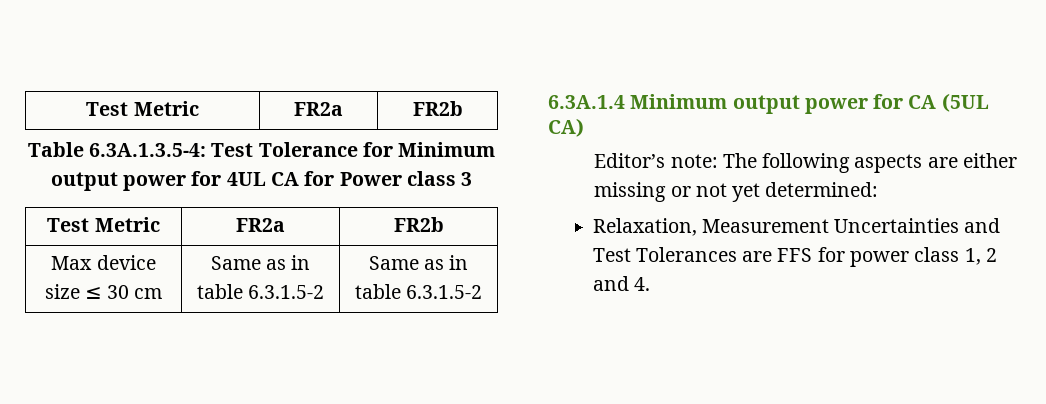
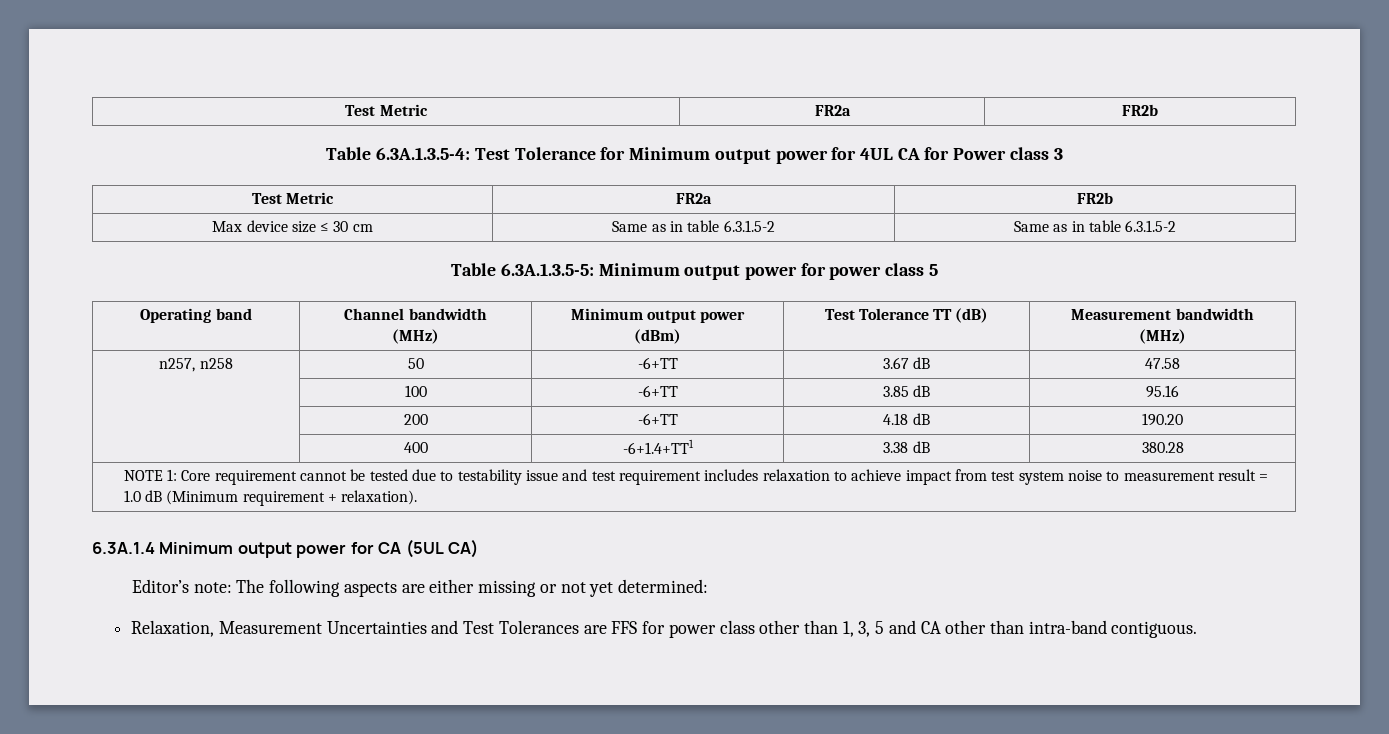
(483, 292) none -> [451,263,938,280] [140,308,252,323] [344,308,487,320] [391,329,439,344] [570,308,746,323] [634,329,681,344] [824,308,989,323] [1071,308,1254,320] [1139,329,1186,344] [159,358,233,372] [407,358,424,369] [637,357,678,369] [882,357,931,369] [1145,358,1180,369] [404,385,427,397] [637,385,678,397] [882,385,931,397] [1146,385,1179,398] [403,414,428,425] [637,413,678,425] [883,413,930,425] [1142,413,1183,426] [403,442,428,453] [622,439,694,454] [883,441,930,453] [1141,442,1184,453] [123,469,1269,485] [123,490,418,506] // Table 6.3A.1.3.5-5: Minimum output power for power class 5 // Operating band | Channel bandwidth // (MHz) | Minimum output power // (dBm) | Test Tolerance TT (dB) | Measurement bandwidth // (MHz) // n257, n258 | 50 | -6+TT | 3.67 dB | 47.58 // | 100 | -6+TT | 3.85 dB | 95.16 // | 200 | -6+TT | 4.18 dB | 190.20 // | 400 | -6+1.4+TT1 | 3.38 dB | 380.28 // NOTE 1: Core requirement cannot be tested due to testability issue and test requirement includes relaxation to achieve impact from test system noise to measurement result = 1.0 dB (Minimum requirement + relaxation).
[964,248,997,265] [592,276,650,291] 1, 2 and 4. -> [759,620,1198,638] other than 1, 3, 5 and CA other than intra-band contiguous.

